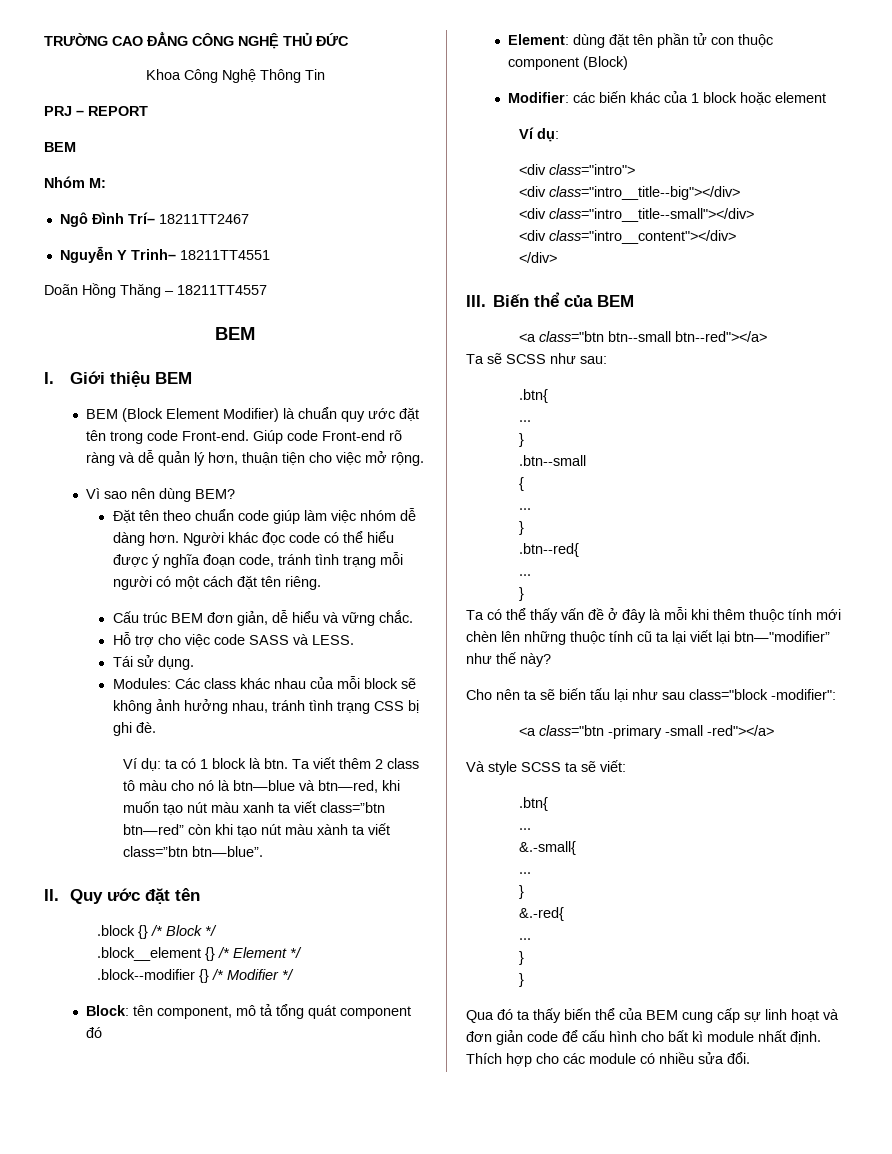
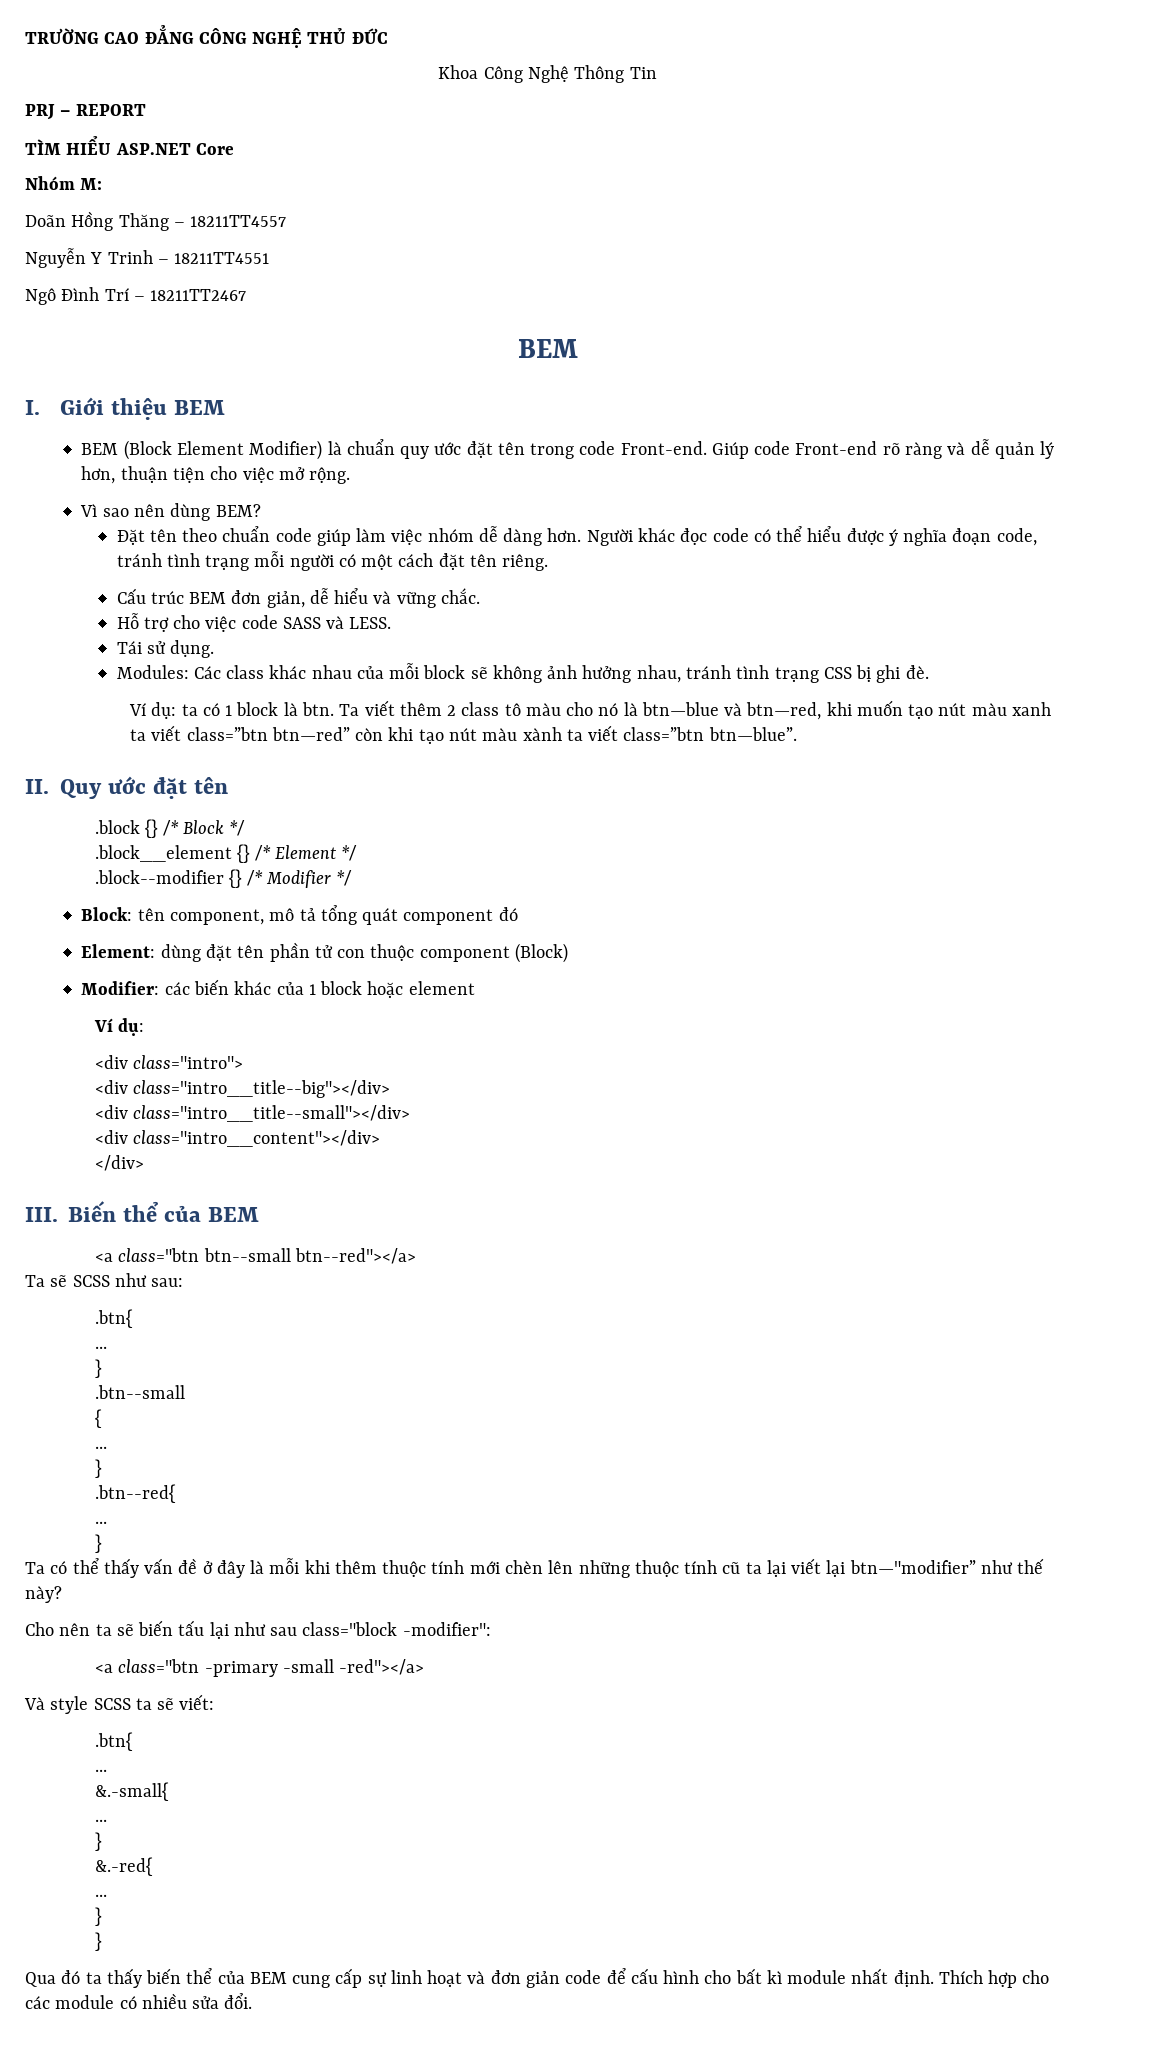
[44,142,76,152] [44,176,106,188] [59,212,249,227] [59,246,270,263] BEM // Nhóm M: // Ngô Đình Trí– 18211TT2467 // Nguyễn Y Trinh– 18211TT4551 -> [25,136,234,155] [25,176,103,190] TÌM HIỂU ASP.NET Core // Nhóm M:
(267, 290) none -> [25,248,270,268] [25,287,247,305] // Nguyễn Y Trinh – 18211TT4551 // Ngô Đình Trí – 18211TT2467

